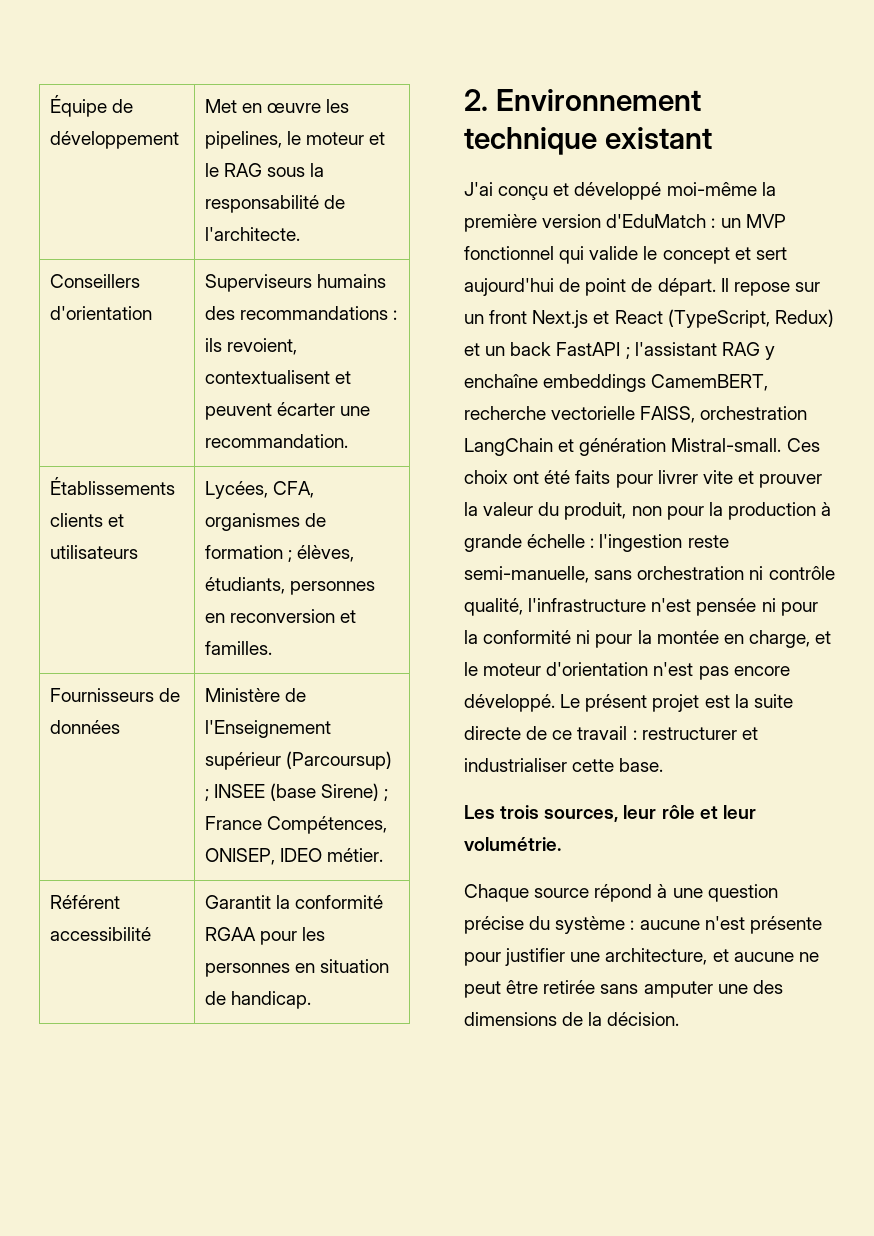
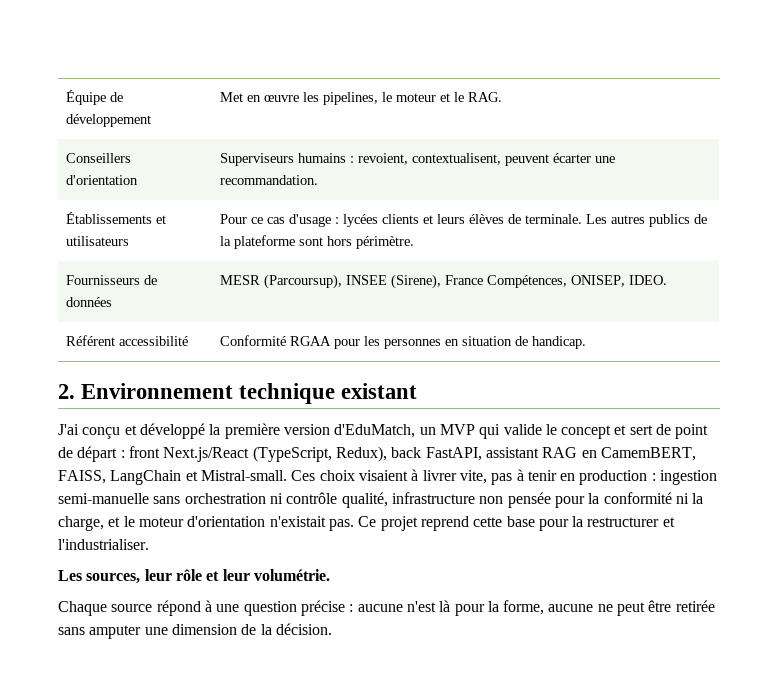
[223,163,324,177] [204,195,345,213] [204,227,300,241] [49,274,140,288] [49,306,152,320] [204,274,386,292] [204,306,397,320] [204,338,297,355] [204,370,351,384] RAG sous la responsabilité de l'architecte. // Conseillers d'orientation | Superviseurs humains des recommandations : ils revoient, contextualisent et -> [467,92,502,102] [65,153,131,163] [65,175,138,185] [219,153,501,166] RAG. // Conseillers d'orientation | Superviseurs humains : revoient, contextualisent,
[49,513,103,527] clients -> (152, 218) none
[204,481,314,499] [204,513,326,531] [204,545,354,562] [204,577,375,595] [204,609,356,623] [204,641,272,655] [49,688,180,702] [49,720,120,734] [204,688,306,702] [204,720,331,738] [204,751,392,770] [204,783,389,801] Lycées, CFA, organismes de formation ; élèves, étudiants, personnes en reconversion et familles. // Fournisseurs de données | Ministère de l'Enseignement supérieur (Parcoursup) ; INSEE (base Sirene) ; -> [219,214,707,227] [219,235,414,249] [65,275,157,285] [65,297,112,307] [219,274,441,289] Pour ce cas d'usage : lycées clients et leurs élèves de terminale. Les autres publics de la plateforme sont hors périmètre. // Fournisseurs de données | MESR (Parcoursup), INSEE (Sirene),
[279,848,383,862] IDEO métier. -> [628,275,667,285] IDEO.
[204,895,383,909] Garantit la conformité -> [219,335,286,346] Conformité
[666,182,757,196] moi-même -> (205, 431) none
[606,214,716,228] d'EduMatch : -> [334,424,416,438] d'EduMatch,
[464,246,554,260] fonctionnel -> (475, 429) none
[464,278,554,296] aujourd'hui -> (653, 430) none
[657,278,820,296] [464,309,834,328] [464,342,775,360] [464,374,769,392] [464,406,808,423] départ. Il repose sur un front Next.js et React (TypeScript, Redux) et un back FastAPI ; l'assistant RAG y enchaîne embeddings CamemBERT, recherche vectorielle FAISS, orchestration -> [77,446,696,462] [58,470,106,484] départ : front Next.js/React (TypeScript, Redux), back FastAPI, assistant RAG en CamemBERT, FAISS,
[579,438,667,456] génération -> (198, 476) none
[513,470,823,488] [464,502,832,520] [464,534,729,552] [464,566,589,583] ont été faits pour livrer vite et prouver la valeur du produit, non pour la production à grande échelle : l'ingestion reste semi-manuelle, -> [358,469,718,485] [58,493,149,504] visaient à livrer vite, pas à tenir en production : ingestion semi-manuelle
[528,598,818,616] [464,630,744,648] l'infrastructure n'est pensée ni pour la conformité ni pour la montée en -> [391,492,704,508] infrastructure non pensée pour la conformité ni la
[653,662,790,680] [464,694,793,712] [464,726,758,740] [464,758,664,772] [464,805,540,819] n'est pas encore développé. Le présent projet est la suite directe de ce travail : restructurer et industrialiser cette base. // Les trois -> [269,516,675,531] [58,539,149,550] [58,570,82,581] n'existait pas. Ce projet reprend cette base pour la restructurer et l'industrialiser. // Les
[529,916,626,934] du système -> (345, 608) none
[749,916,822,934] [464,948,729,966] présente pour justifier une architecture, et -> [439,600,545,616] là pour la forme,
[752,980,783,994] [464,1012,557,1026] des dimensions -> [171,624,237,635] dimension

